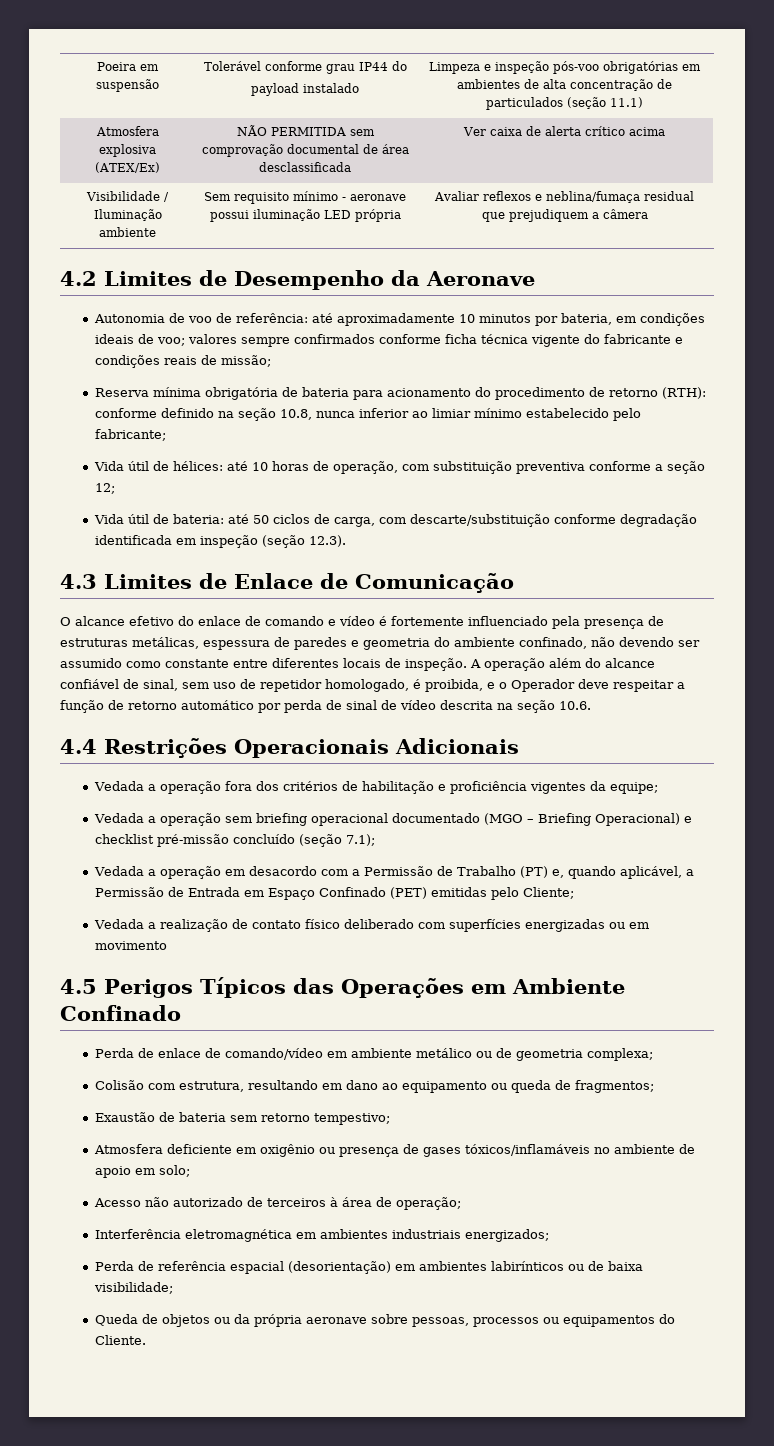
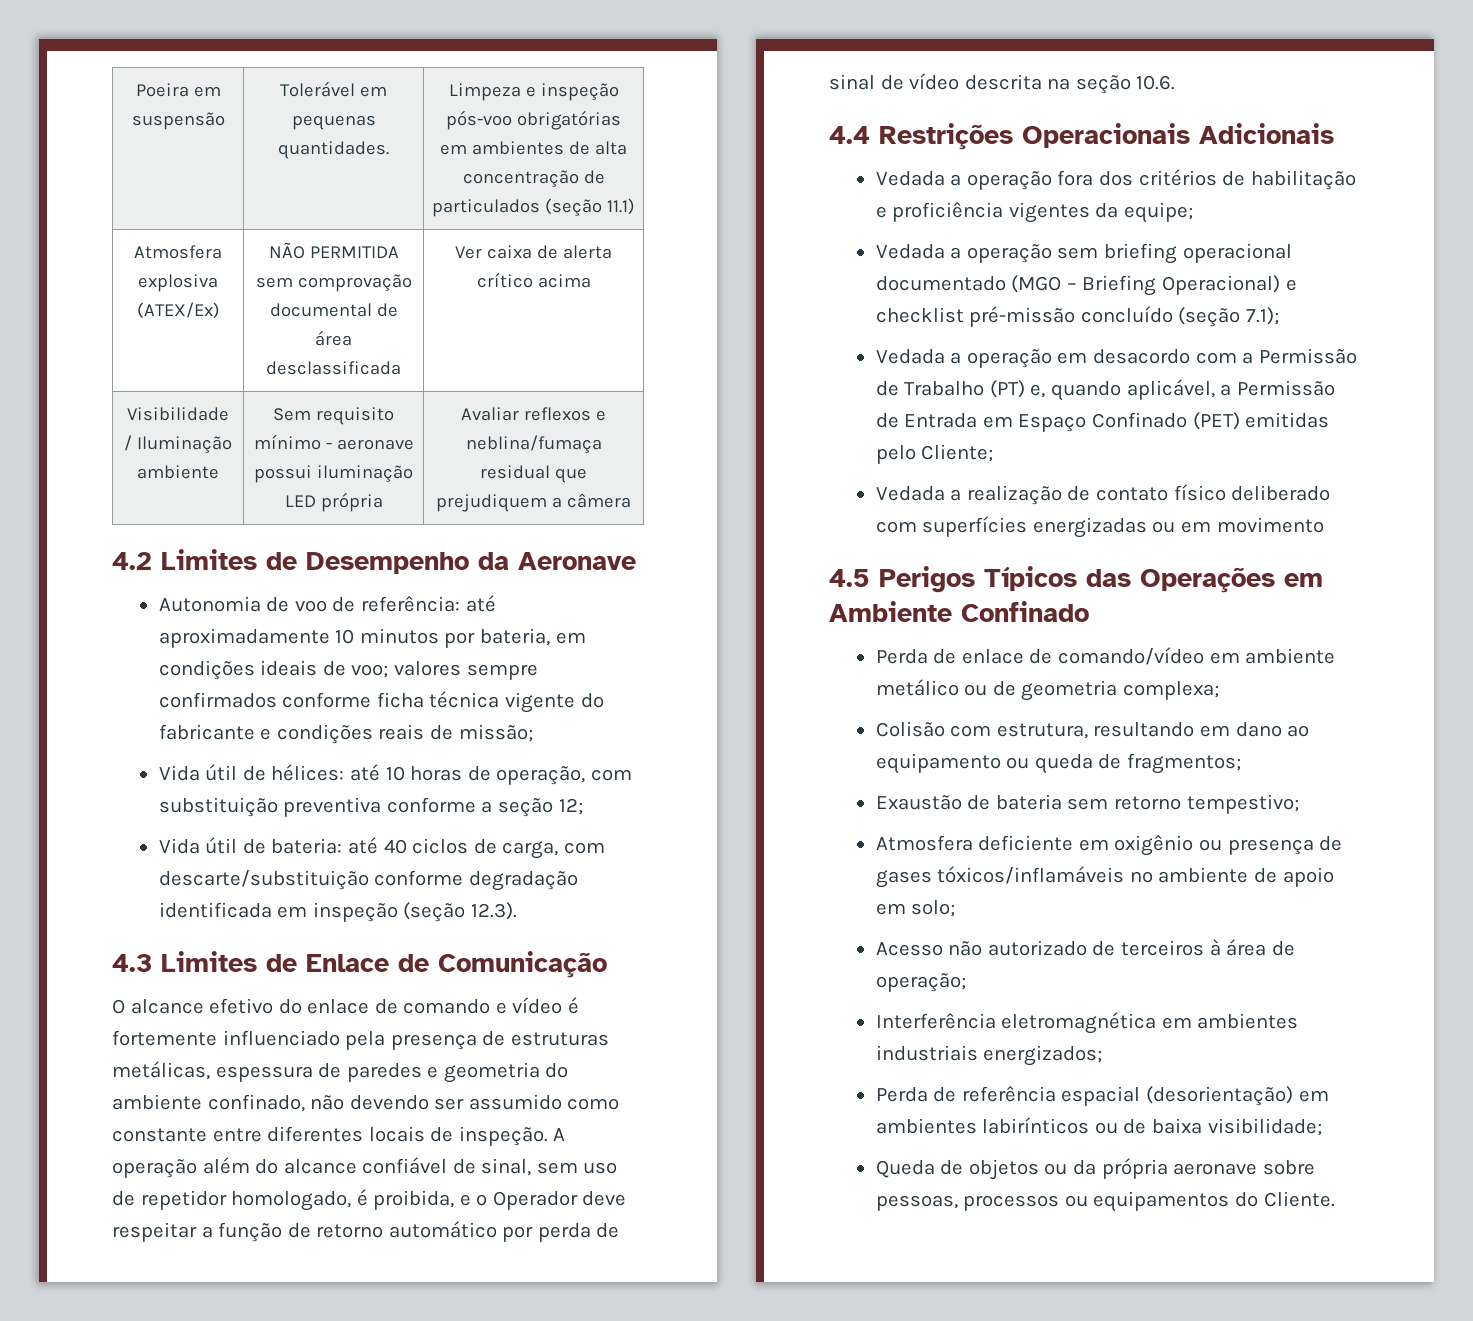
[264,61,407,74] [251,83,359,96] conforme grau IP44 do // payload instalado -> [359,86,387,97] [291,115,376,130] [278,141,389,159] em pequenas quantidades.
[95,387,707,400] [95,408,642,421] [95,429,167,441] // Reserva mínima obrigatória de bateria para acionamento do procedimento de retorno (RTH): conforme definido na seção 10.8, nunca inferior ao limiar mínimo estabelecido pelo fabricante; -> (533, 733) none
[253,515,270,524] 50 -> [383,839,407,854] 40

